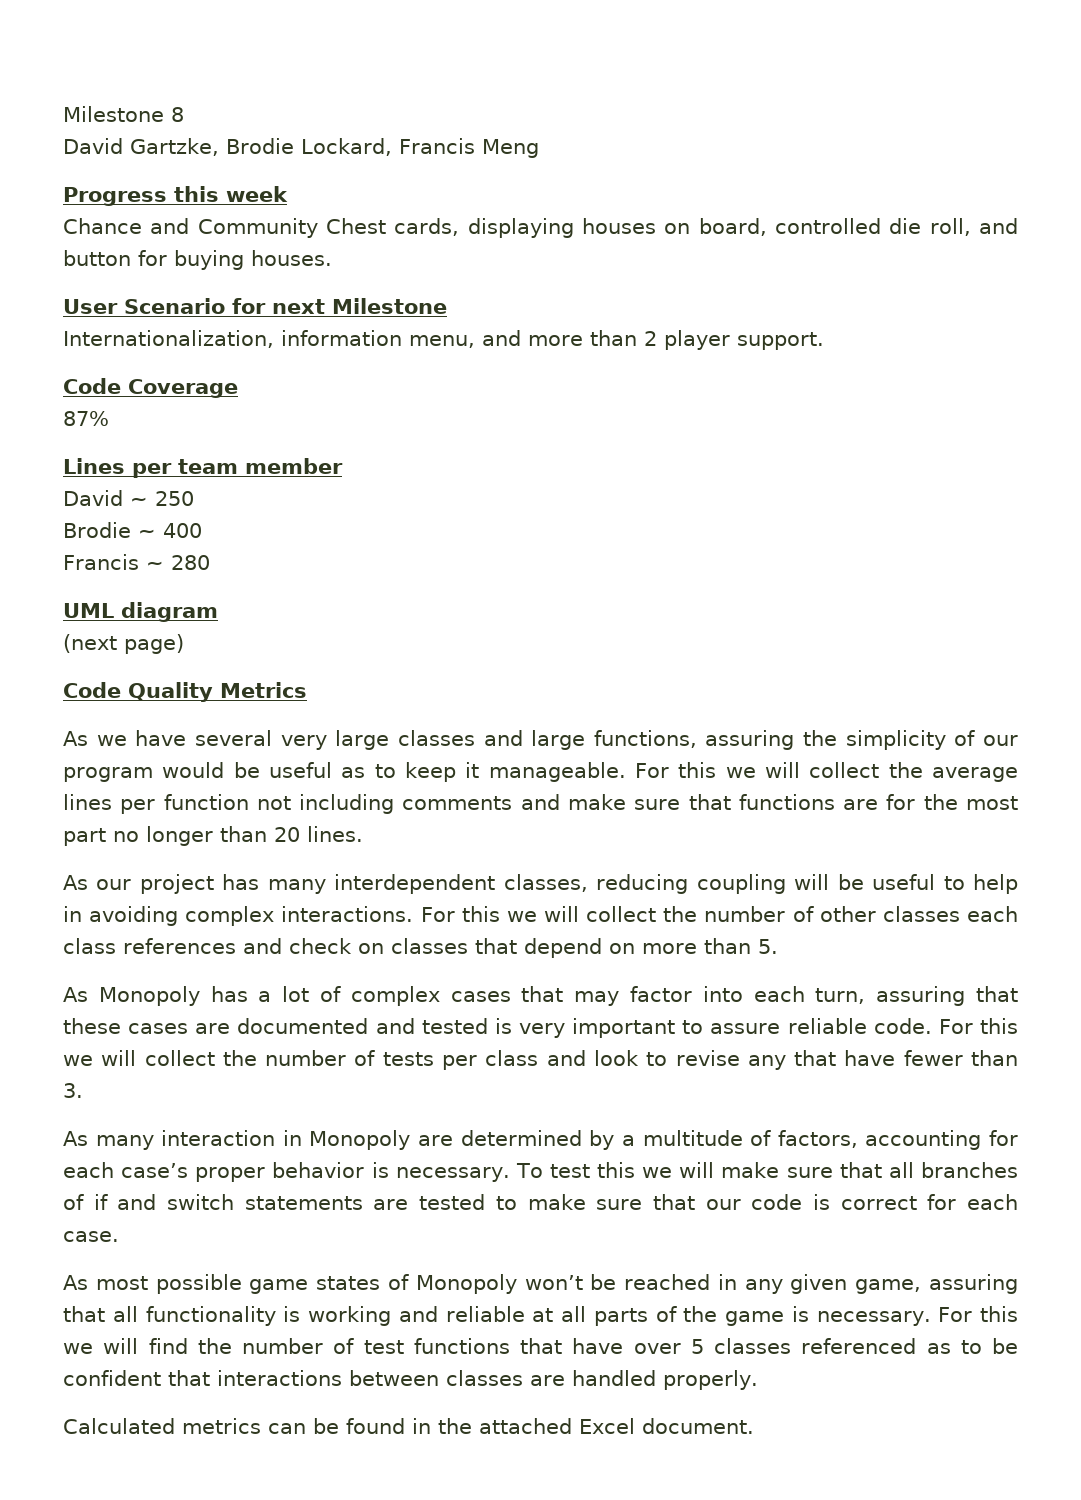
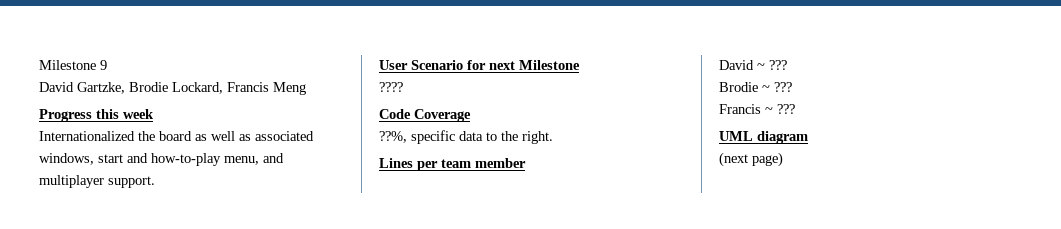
[63,106,184,122] Milestone 8 -> [39,60,107,70] Milestone 9
[63,218,1019,238] [63,250,332,270] Chance and Community Chest cards, displaying houses on board, controlled die roll, and button for buying houses. -> [39,131,314,141] [39,153,284,166] [39,175,155,188] Internationalized the board as well as associated windows, start and how-to-play menu, and multiplayer support.
[63,330,824,350] [63,378,238,398] [63,411,109,426] Internationalization, information menu, and more than 2 player support. // Code Coverage // 87% -> [379,82,403,92] [379,109,471,122] [379,130,553,144] ???? // Code Coverage // ??%, specific data to the right.
[155,491,194,506] 250 -> [769,60,787,70] ???
[163,523,202,538] 400 -> [774,82,792,92] ???
[170,555,210,570] 280 -> [777,104,795,114] ???
[63,682,307,702] [63,730,1018,750] [63,762,1019,782] [63,794,1019,814] [63,826,363,846] [63,874,1018,894] [63,906,1018,926] [63,938,778,958] [63,986,1018,1006] [63,1018,1018,1038] [63,1050,1018,1070] [63,1083,83,1098] [63,1130,1019,1150] [63,1162,1019,1182] [63,1194,1018,1210] [63,1231,119,1242] [63,1274,1019,1294] [63,1306,1018,1326] [63,1338,1018,1354] [63,1370,758,1390] [63,1418,754,1434] // Code Quality Metrics // As we have several very large classes and large functions, assuring the simplicity of our program would be useful as to keep it manageable. For this we will collect the average lines per function not including comments and make sure that functions are for the most part no longer than 20 lines. // As our project has many interdependent classes, reducing coupling will be useful to help in avoiding complex interactions. For this we will collect the number of other classes each class references and check on classes that depend on more than 5. // As Monopoly has a lot of complex cases that may factor into each turn, assuring that these cases are documented and tested is very important to assure reliable code. For this we will collect the number of tests per class and look to revise any that have fewer than 3. // As many interaction in Monopoly are determined by a multitude of factors, accounting for each case’s proper behavior is necessary. To test this we will make sure that all branches of if and switch statements are tested to make sure that our code is correct for each case. // As most possible game states of Monopoly won’t be reached in any given game, assuring that all functionality is working and reliable at all parts of the game is necessary. For this we will find the number of test functions that have over 5 classes referenced as to be confident that interactions between classes are handled properly. // Calculated metrics can be found in the attached Excel document. -> (783, 159) none

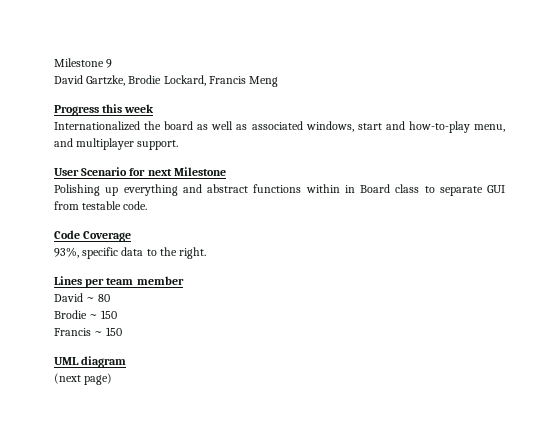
[379,82,403,92] ???? -> [54,184,505,196] [54,201,148,210] Polishing up everything and abstract functions within in Board class to separate GUI from testable code.
[379,131,407,143] ??%, -> [54,247,79,258] 93%,
[769,60,787,70] ??? -> [98,294,111,302] 80
[774,82,792,92] ??? -> [101,310,118,319] 150
[777,104,795,114] ??? -> [106,327,123,336] 150

